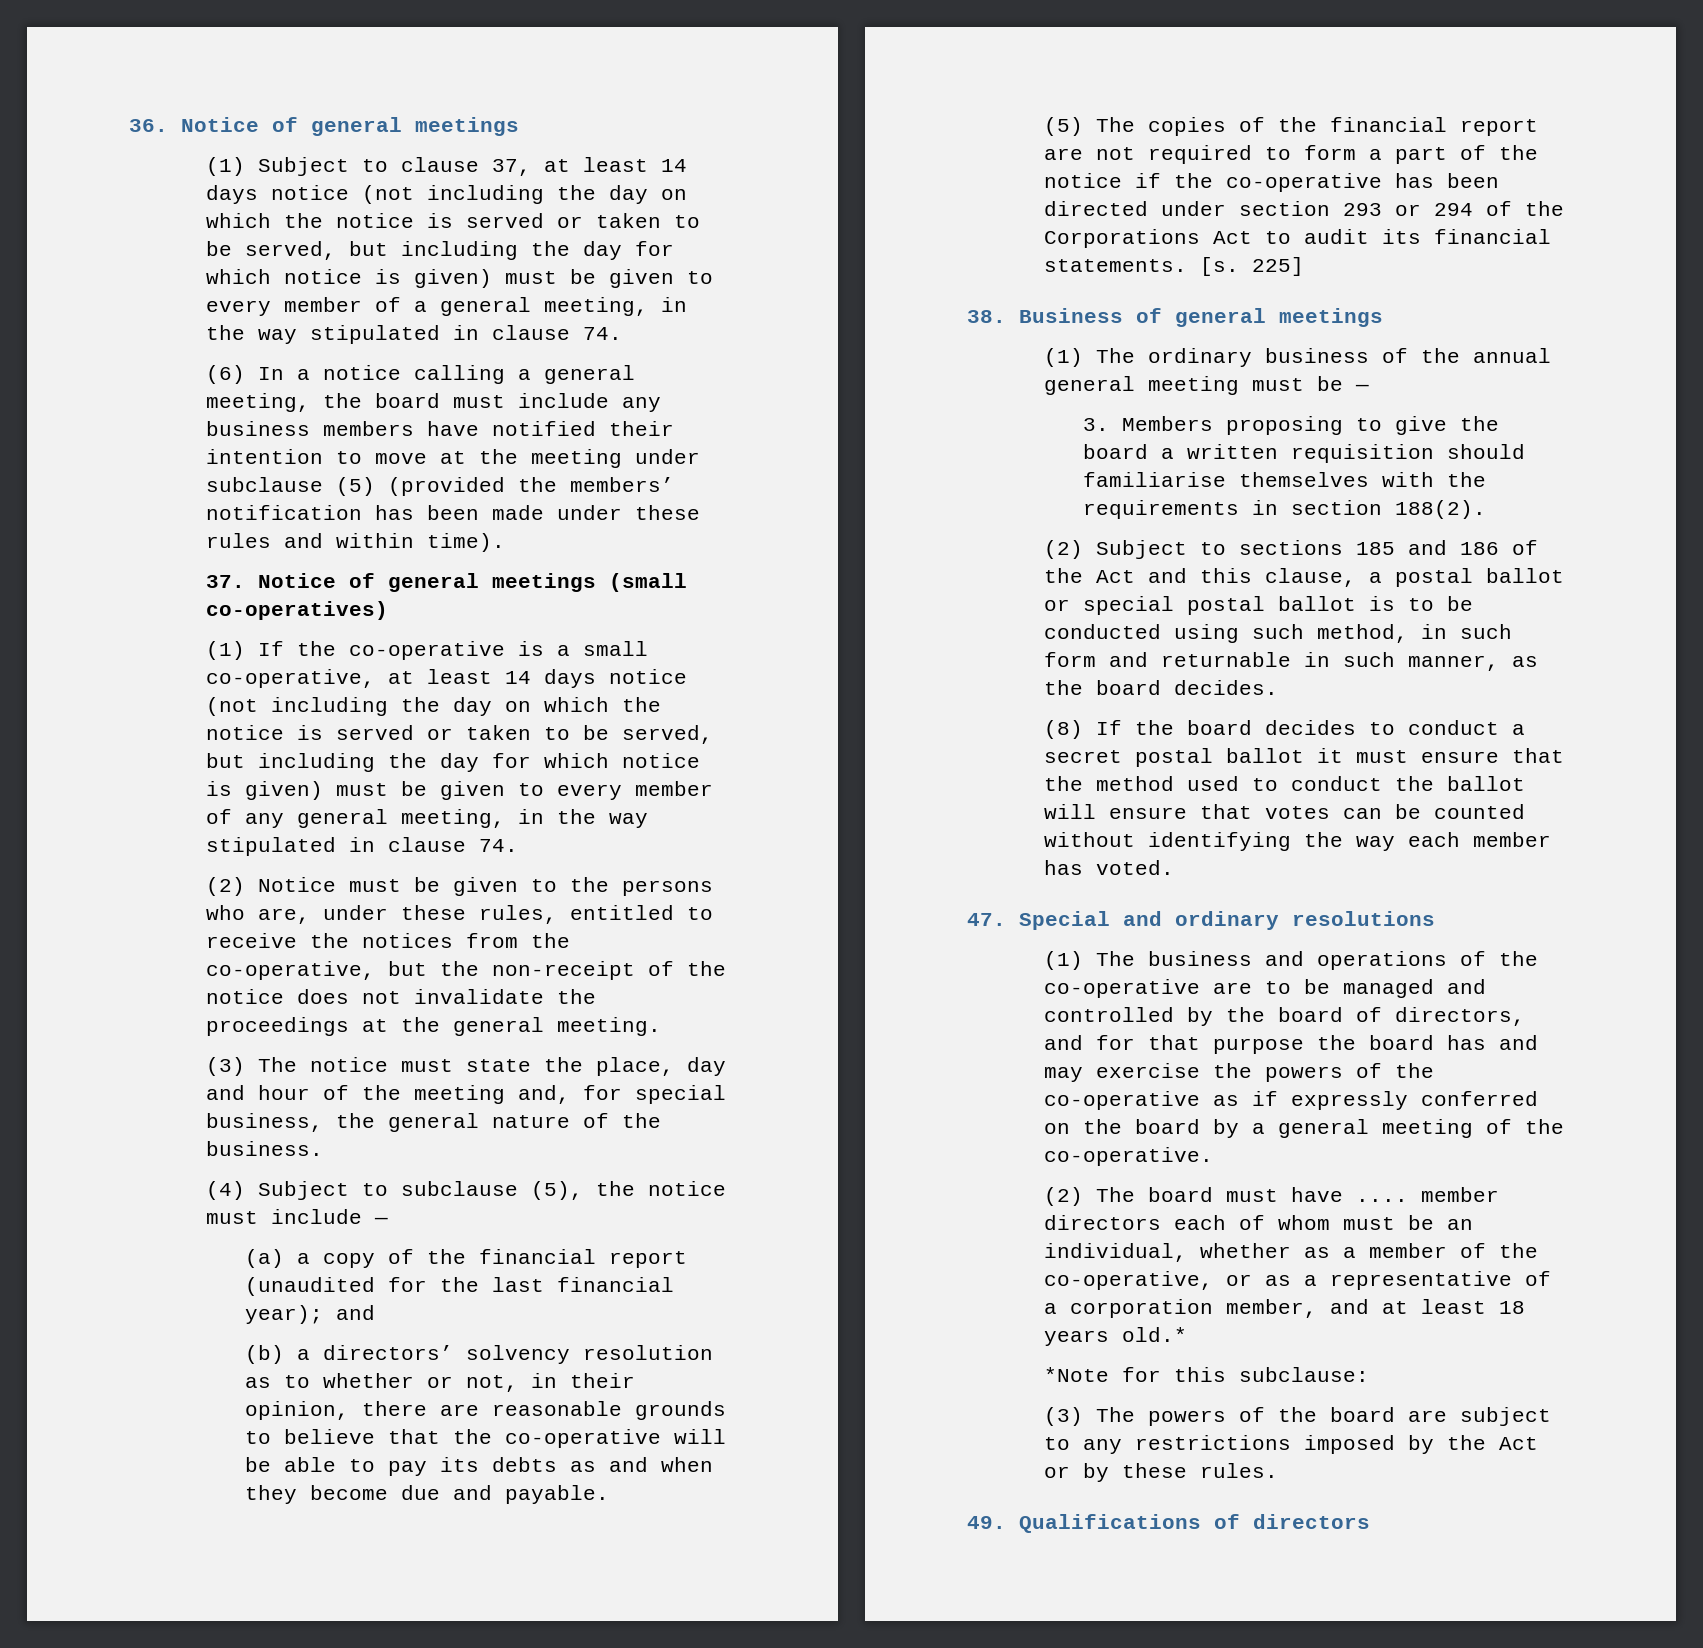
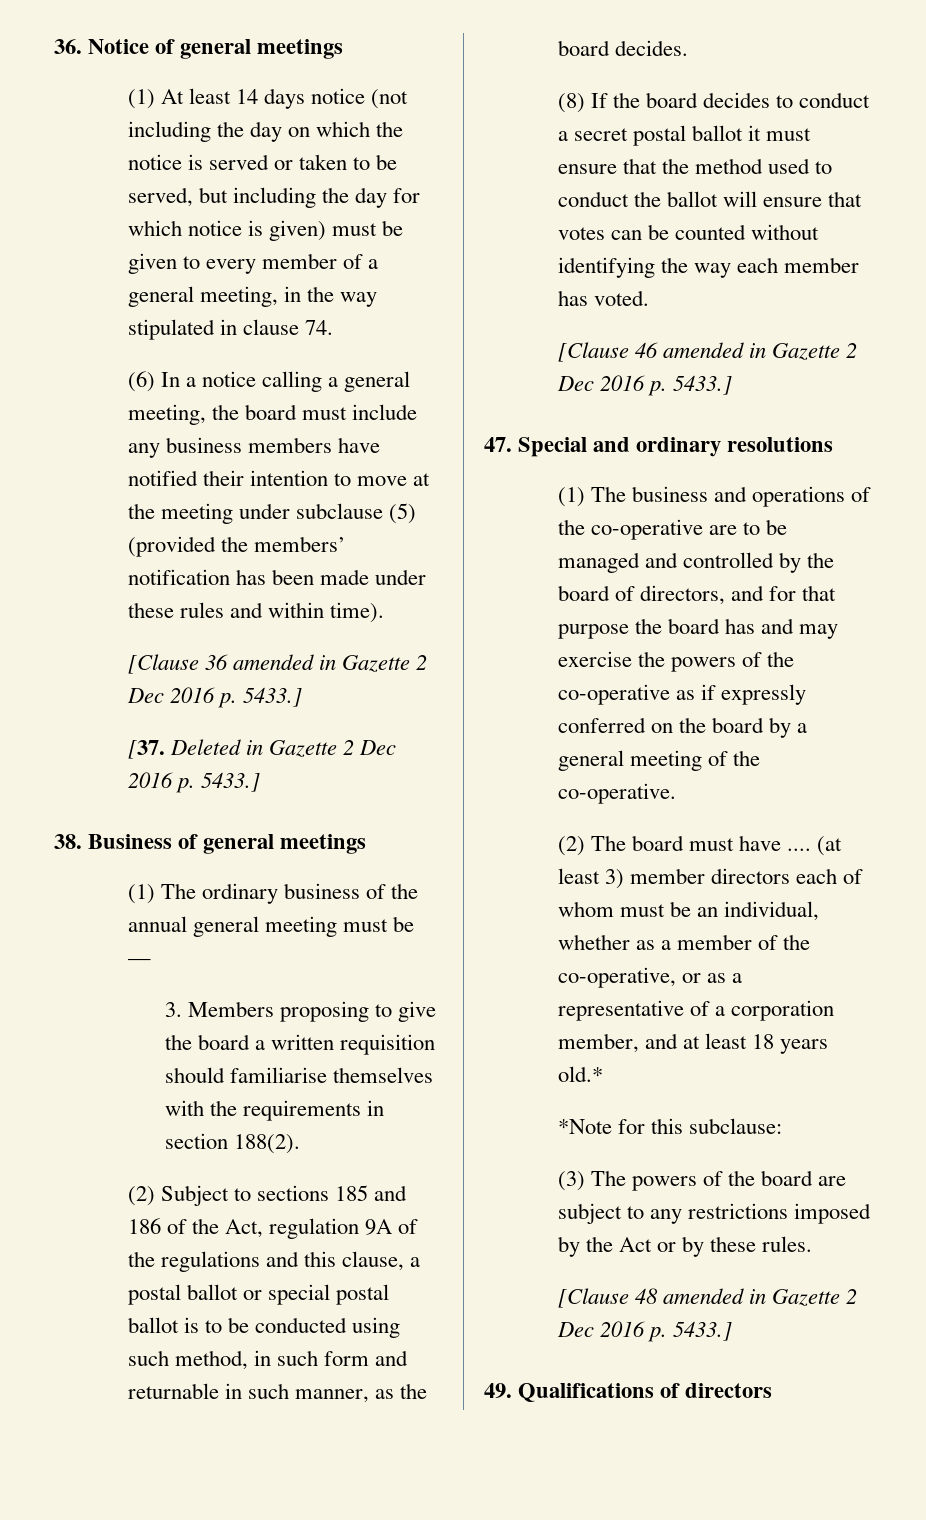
[258,157,571,176] Subject to clause 37, at -> [160,89,184,104] At
[206,573,688,592] [206,601,389,620] [206,641,649,660] [206,669,688,688] [206,697,662,716] [206,725,714,744] [206,753,701,772] [206,781,714,800] [206,809,649,828] [206,837,519,856] [206,877,714,896] [206,905,714,924] [206,933,571,948] [206,961,727,980] [206,989,597,1004] [206,1017,662,1036] [206,1057,727,1076] [206,1085,727,1104] [206,1113,662,1132] [206,1141,324,1156] [206,1181,727,1200] [206,1209,389,1224] [245,1249,688,1268] [245,1277,675,1296] [245,1305,376,1324] [245,1345,714,1364] [245,1373,636,1392] [245,1401,727,1420] [245,1429,727,1448] [245,1457,714,1476] [245,1485,610,1504] [1044,117,1539,136] [1044,145,1539,164] [1044,173,1500,192] [1044,201,1565,216] [1044,229,1552,248] [1044,257,1305,276] 37. Notice of general meetings (small co-operatives) // (1) If the co-operative is a small co-operative, at least 14 days notice (not including the day on which the notice is served or taken to be served, but including the day for which notice is given) must be given to every member of any general meeting, in the way stipulated in clause 74. // (2) Notice must be given to the persons who are, under these rules, entitled to receive the notices from the co-operative, but the non-receipt of the notice does not invalidate the proceedings at the general meeting. // (3) The notice must state the place, day and hour of the meeting and, for special business, the general nature of the business. // (4) Subject to subclause (5), the notice must include — // (a) a copy of the financial report (unaudited for the last financial year); and // (b) a directors’ solvency resolution as to whether or not, in their opinion, there are reasonable grounds to believe that the co-operative will be able to pay its debts as and when they become due and payable. // (5) The copies of the financial report are not required to form a part of the notice if the co-operative has been directed under section 293 or 294 of the Corporations Act to audit its financial statements. [s. 225] -> [127,654,428,674] [126,687,302,708] [127,739,397,759] [127,772,260,793] [Clause 36 amended in Gazette 2 Dec 2016 p. 5433.] // [37. Deleted in Gazette 2 Dec 2016 p. 5433.]
[1096,570,1136,583] Act -> [224,1218,419,1239] [127,1251,260,1272] Act, regulation 9A of the regulations
(1175, 867) none -> [557,342,858,362] [556,375,732,396] // [Clause 46 amended in Gazette 2 Dec 2016 p. 5433.]
(1409, 1200) none -> [817,836,843,856] [557,868,624,889] (at least 3)
(1279, 1470) none -> [557,1288,858,1308] [556,1321,732,1342] // [Clause 48 amended in Gazette 2 Dec 2016 p. 5433.]

